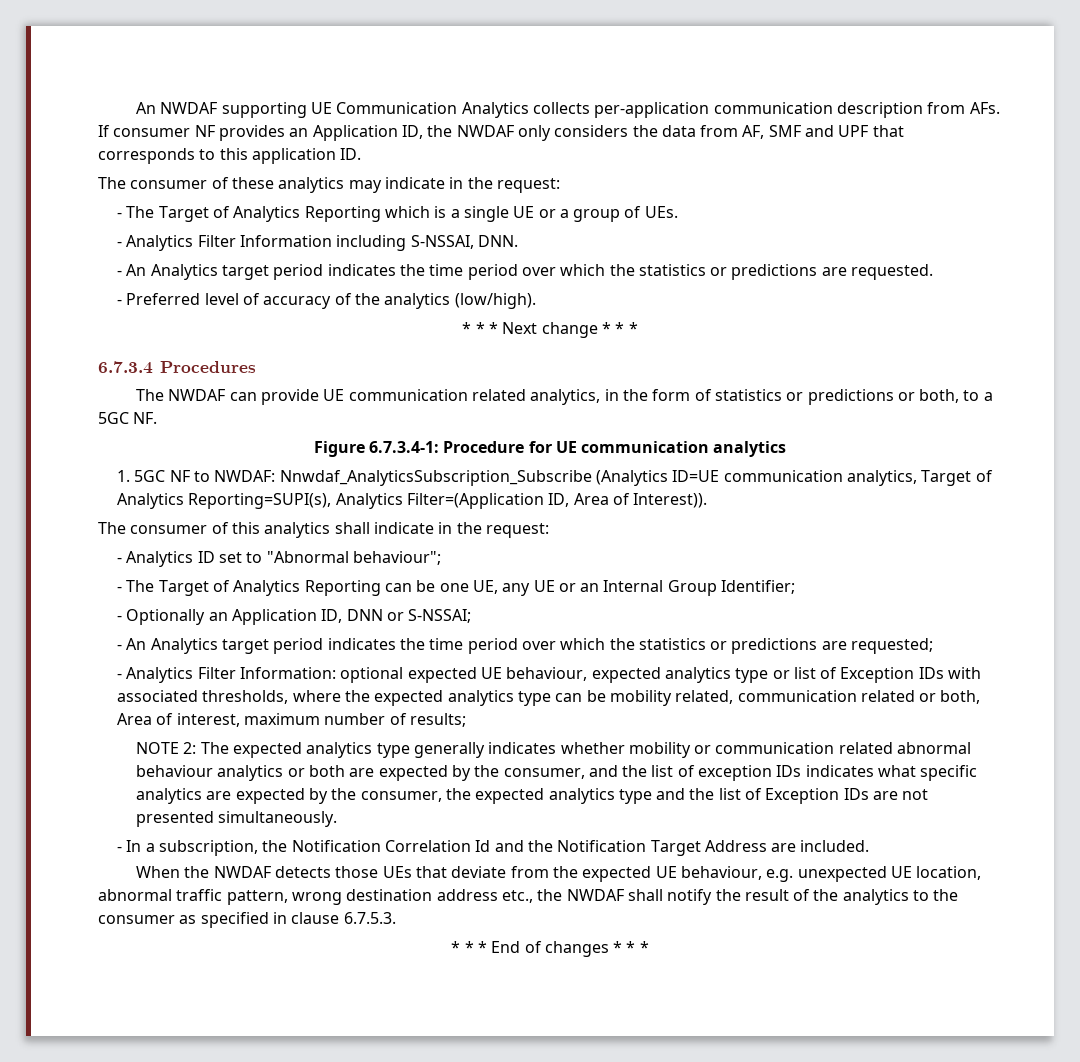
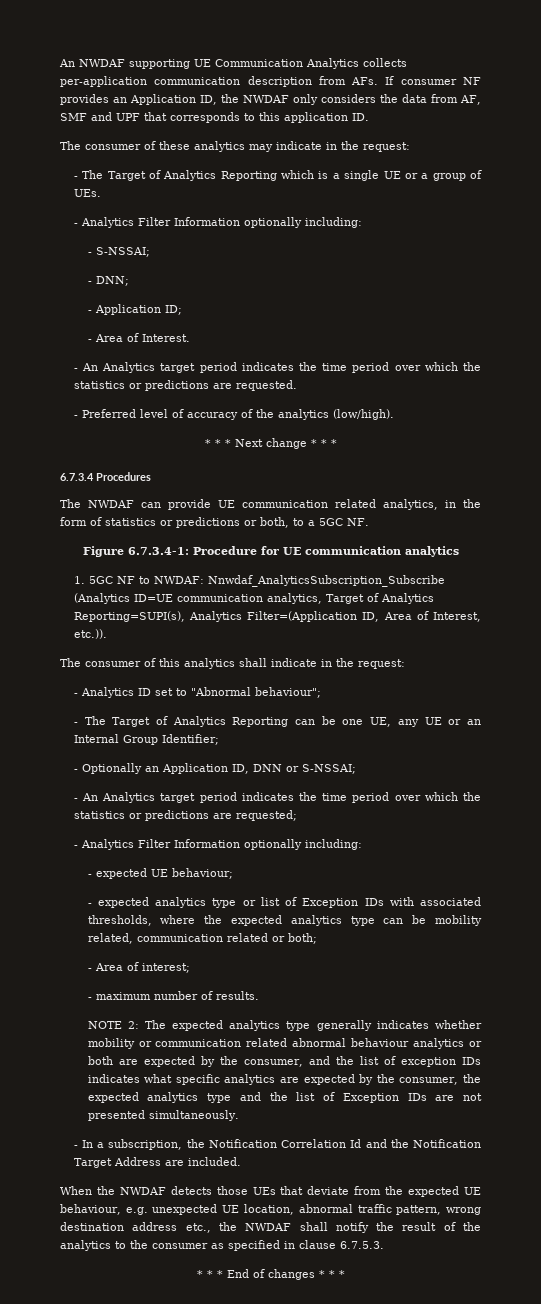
[336,235,518,251] including S-NSSAI, DNN. -> [243,217,362,228] [87,247,150,257] [87,276,129,286] [87,304,182,315] [87,333,190,342] optionally including: // - S-NSSAI; // - DNN; // - Application ID; // - Area of Interest.
[633,493,708,508] Interest)). -> [433,612,481,622] [73,629,107,639] Interest, etc.)).
[239,667,588,683] Information: optional expected UE behaviour, -> [173,839,362,850] [87,868,233,879] [87,903,92,906] Information optionally including: // - expected UE behaviour; // -
[940,690,981,704] [116,713,240,727] both, Area of interest, -> [287,933,317,944] [87,962,190,973] [87,997,92,1000] both; // - Area of interest; // -
[409,713,466,727] results; -> [215,991,259,1000] results.

